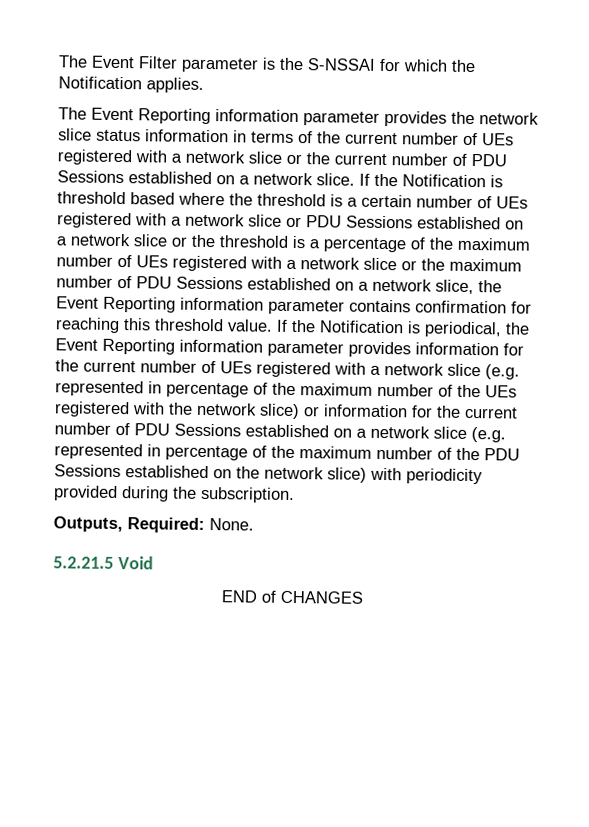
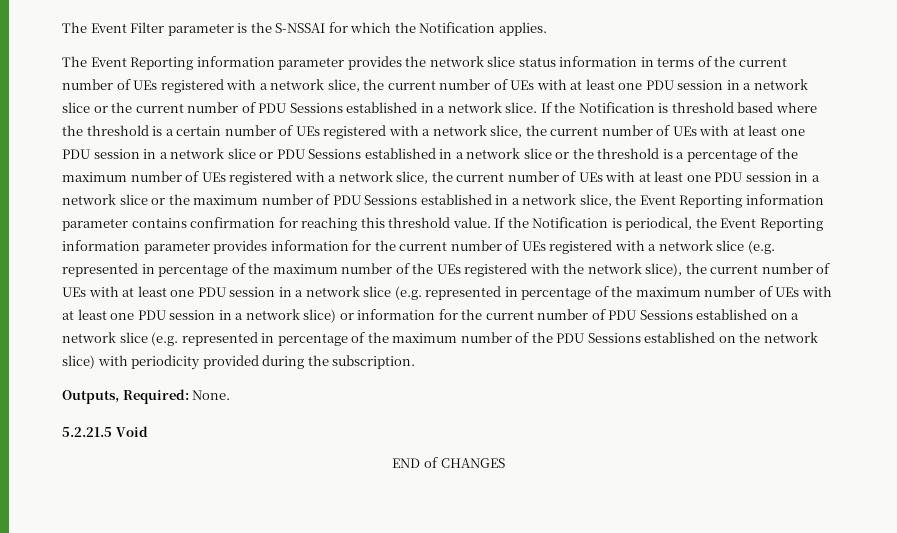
(245, 157) none -> [327,79,808,92] slice, the current number of UEs with at least one PDU session in a network
[216,175,235,185] on -> [420,103,434,113] in
(245, 220) none -> [490,125,805,138] [62,148,225,159] slice, the current number of UEs with at least one PDU session in a network
[505,220,524,230] on -> [439,149,453,159] in
(360, 263) none -> [396,171,820,184] [62,194,116,205] slice, the current number of UEs with at least one PDU session in a network
[335,281,354,291] on -> [495,195,509,205] in
(257, 409) none -> [645,263,831,277] [62,286,832,300] [62,309,300,320] slice), the current number of UEs with at least one PDU session in a network slice (e.g. represented in percentage of the maximum number of UEs with at least one PDU session in a network

